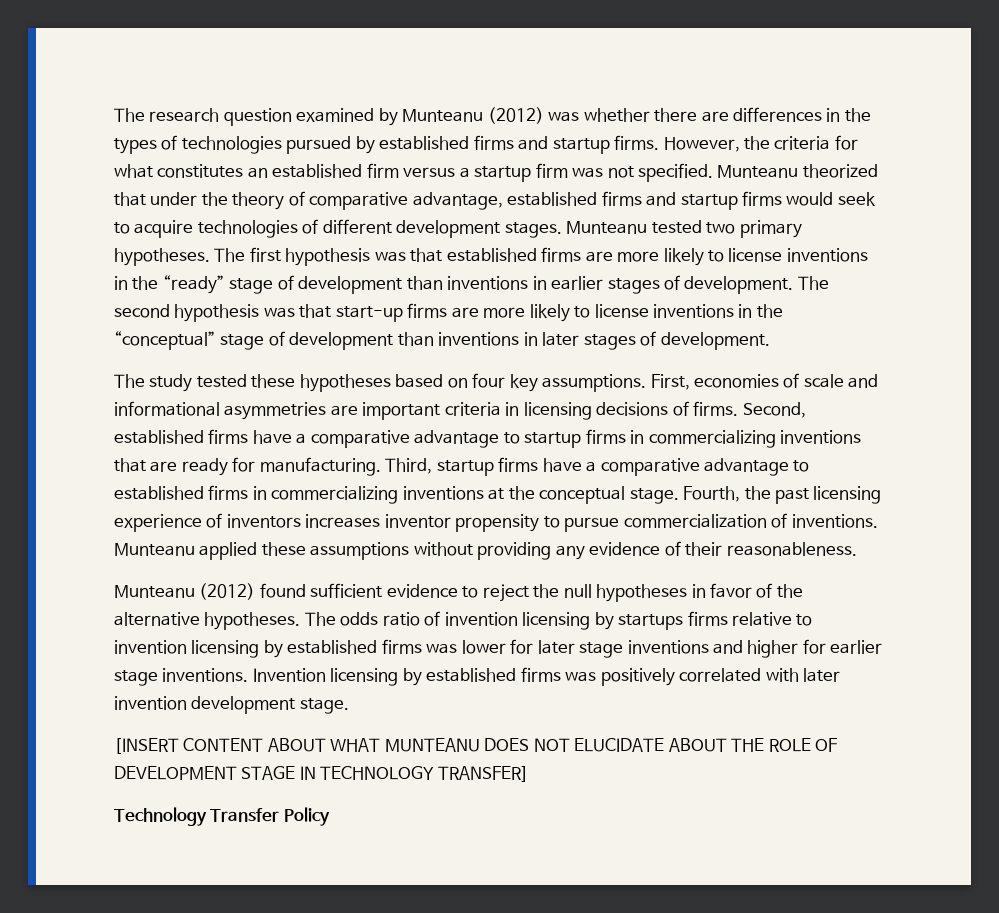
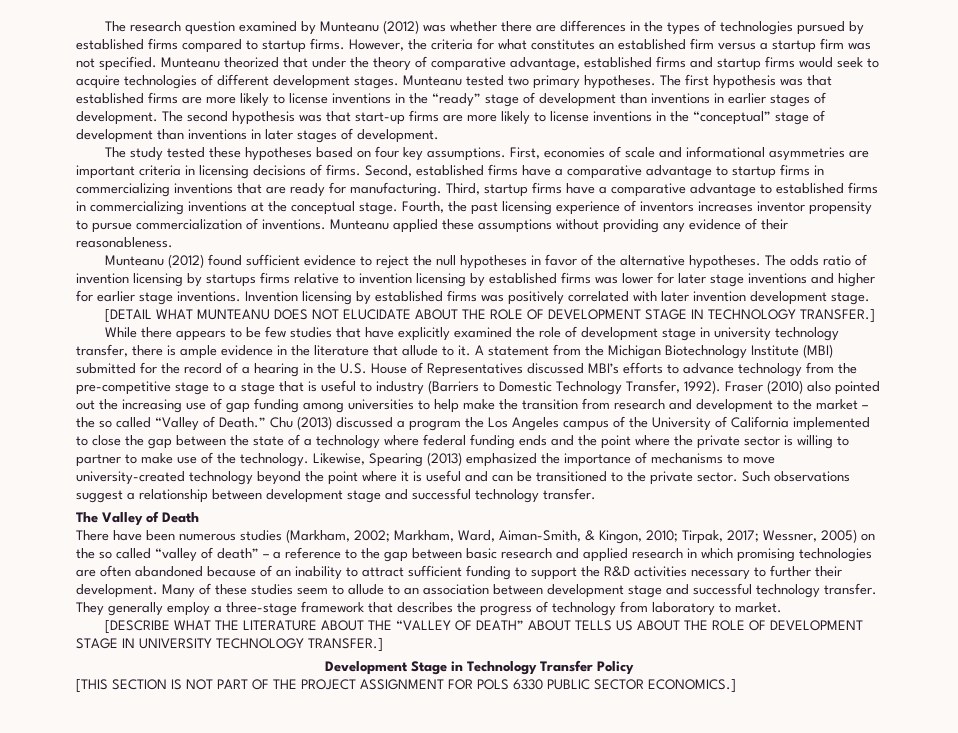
[518,136,549,150] and -> [182,39,258,53] compared to
[114,738,326,754] [INSERT CONTENT ABOUT -> [105,309,153,323] [DETAIL
[437,766,529,782] [114,807,330,826] TRANSFER] // Technology Transfer Policy -> [800,309,876,323] [105,326,840,341] [76,344,833,359] [76,362,857,377] [76,380,880,395] [76,398,868,413] [76,416,870,431] [76,434,849,449] [76,452,775,467] [76,470,850,485] [76,488,596,503] [76,511,199,526] [76,529,875,544] [76,547,872,562] [76,565,842,580] [76,583,877,598] [76,601,782,616] [105,620,864,634] [76,638,383,652] [325,660,634,675] [76,679,736,693] TRANSFER.] // While there appears to be few studies that have explicitly examined the role of development stage in university technology transfer, there is ample evidence in the literature that allude to it. A statement from the Michigan Biotechnology Institute (MBI) submitted for the record of a hearing in the U.S. House of Representatives discussed MBI’s efforts to advance technology from the pre-competitive stage to a stage that is useful to industry (Barriers to Domestic Technology Transfer, 1992). Fraser (2010) also pointed out the increasing use of gap funding among universities to help make the transition from research and development to the market – the so called “Valley of Death.” Chu (2013) discussed a program the Los Angeles campus of the University of California implemented to close the gap between the state of a technology where federal funding ends and the point where the private sector is willing to partner to make use of the technology. Likewise, Spearing (2013) emphasized the importance of mechanisms to move university-created technology beyond the point where it is useful and can be transitioned to the private sector. Such observations suggest a relationship between development stage and successful technology transfer. // The Valley of Death // There have been numerous studies (Markham, 2002; Markham, Ward, Aiman-Smith, & Kingon, 2010; Tirpak, 2017; Wessner, 2005) on the so called “valley of death” – a reference to the gap between basic research and applied research in which promising technologies are often abandoned because of an inability to attract sufficient funding to support the R&D activities necessary to further their development. Many of these studies seem to allude to an association between development stage and successful technology transfer. They generally employ a three-stage framework that describes the progress of technology from laboratory to market. // [DESCRIBE WHAT THE LITERATURE ABOUT THE “VALLEY OF DEATH” ABOUT TELLS US ABOUT THE ROLE OF DEVELOPMENT STAGE IN UNIVERSITY TECHNOLOGY TRANSFER.] // Development Stage in Technology Transfer Policy // [THIS SECTION IS NOT PART OF THE PROJECT ASSIGNMENT FOR POLS 6330 PUBLIC SECTOR ECONOMICS.]

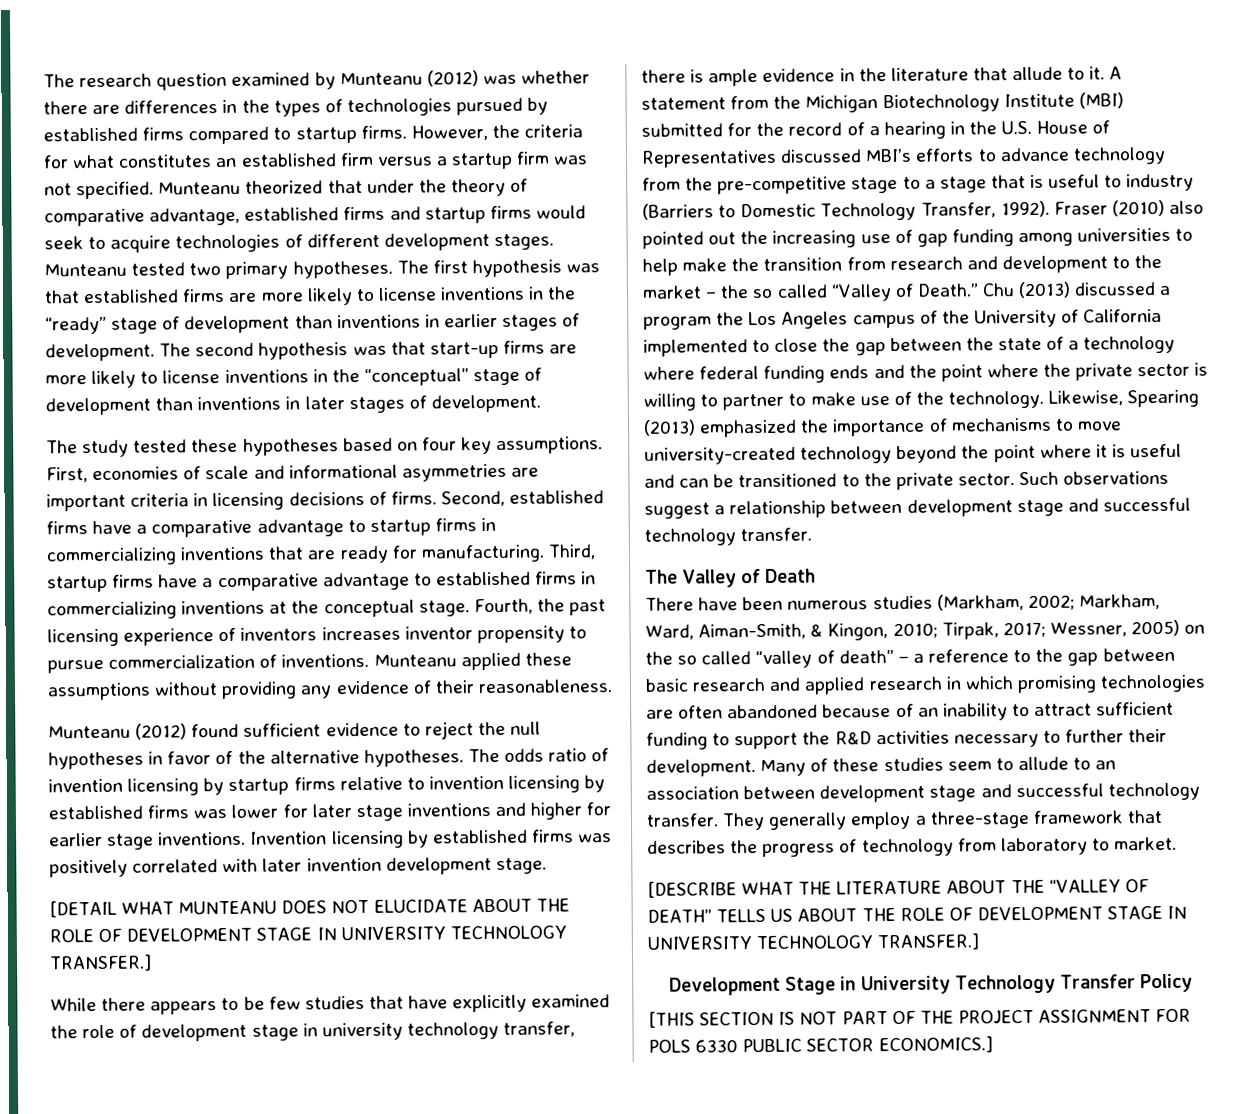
[206,274,256,287] startups -> [228,778,290,796] startup
(705, 314) none -> [340,926,446,941] UNIVERSITY
[528,620,572,631] ABOUT -> (712, 916) none
(463, 666) none -> [860,975,951,995] University

